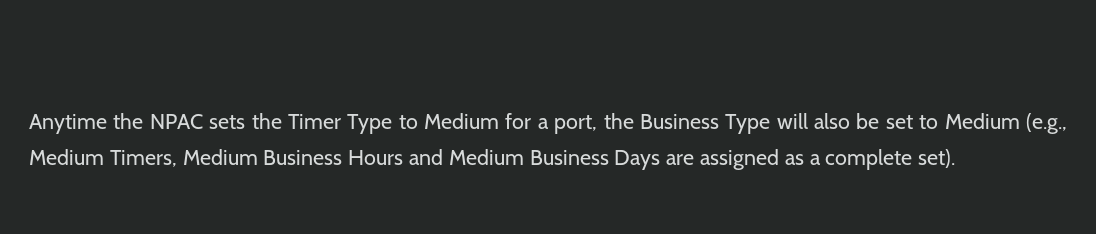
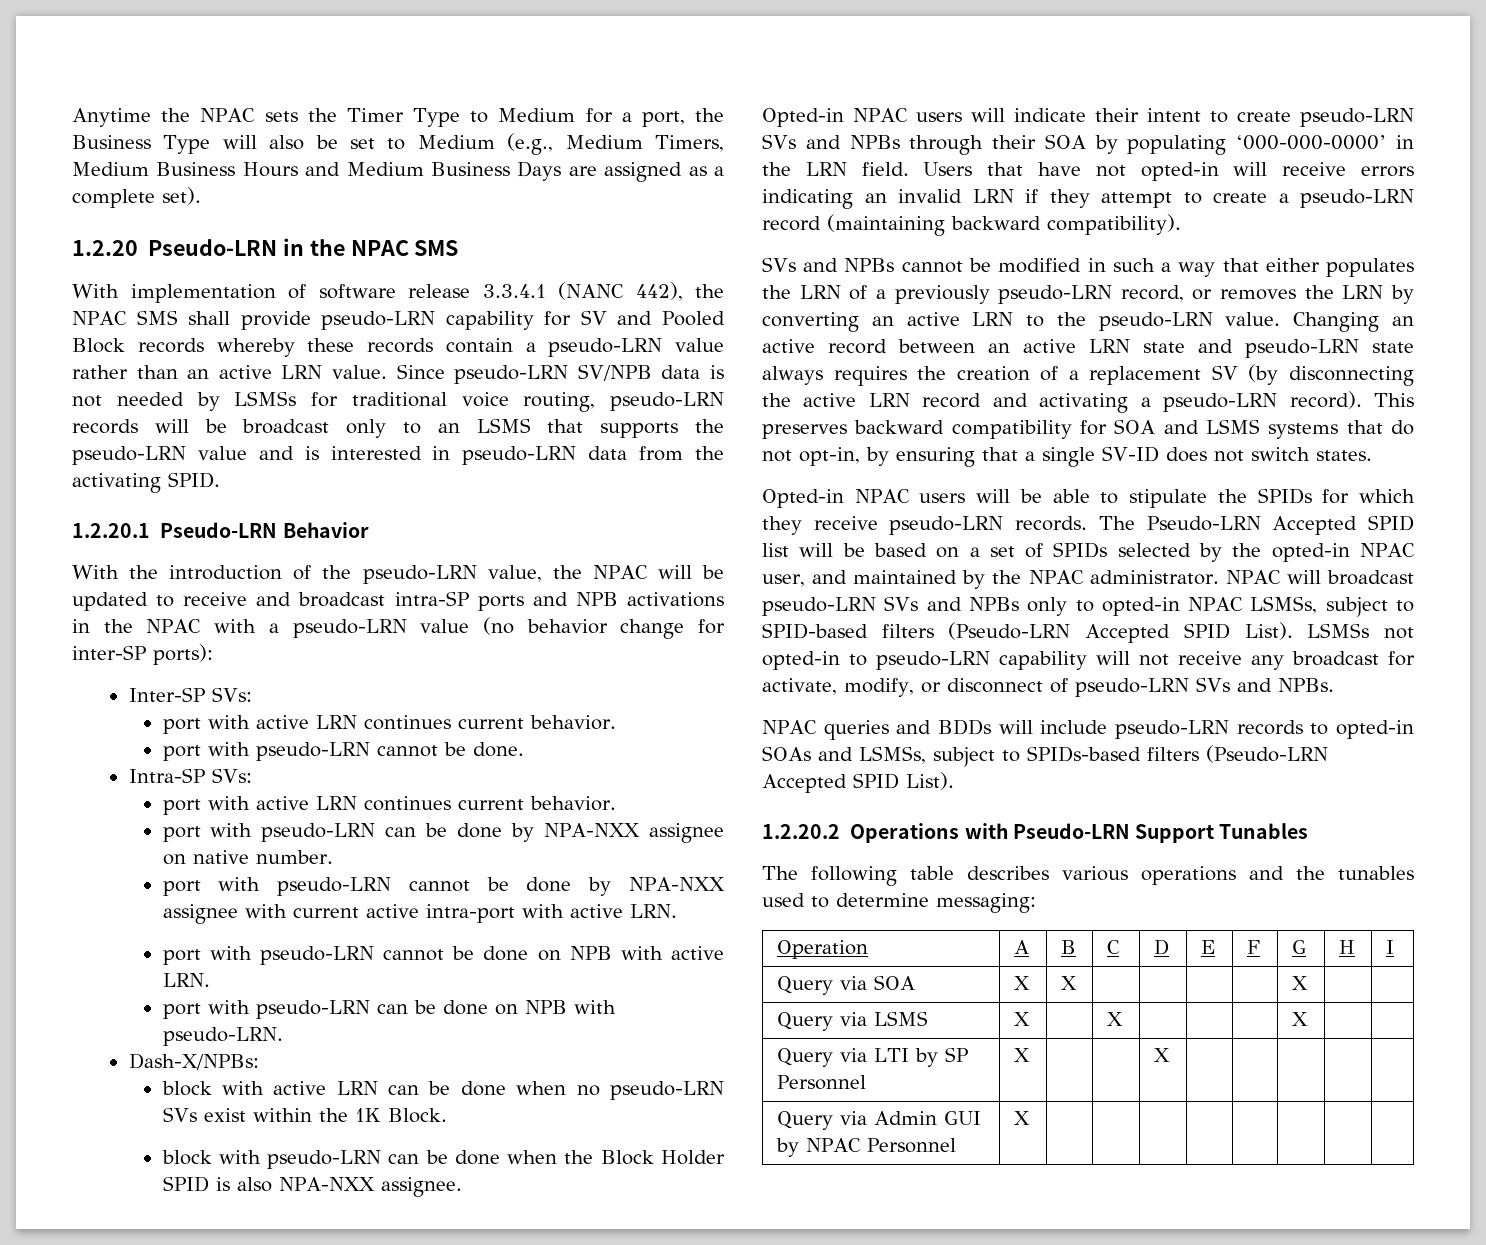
(956, 158) none -> [72,238,459,256] [72,282,724,303] [72,310,726,330] [72,338,724,357] [72,364,725,384] [72,391,724,412] [72,418,724,438] [72,446,725,465] [72,472,220,493] [72,522,369,538] [72,565,724,584] [72,591,724,611] [72,617,726,639] [72,644,213,665] [128,687,252,702] [162,715,616,734] [162,742,524,761] [128,768,252,783] [162,796,616,815] [162,823,725,843] [162,850,333,865] [162,877,726,896] [162,904,677,924] [162,946,725,965] [162,973,210,987] [162,1000,616,1019] [162,1027,283,1046] [128,1053,259,1070] [161,1081,724,1100] [162,1107,447,1123] [161,1150,726,1169] [162,1176,462,1197] [762,108,1414,127] [762,134,1414,155] [762,162,1414,181] [762,189,1414,209] [762,214,1181,236] [762,257,1414,277] [762,285,1414,304] [762,312,1414,332] [762,339,1414,358] [762,364,1414,386] [762,391,1414,413] [762,419,1414,439] [762,446,1372,467] [762,488,1415,508] [762,515,1414,535] [762,542,1416,562] [762,570,1414,589] [762,596,1414,617] [762,622,1414,643] [762,651,1415,670] [762,677,1334,697] [762,719,1414,740] [762,745,1328,767] [762,772,954,793] [762,823,1309,843] [762,866,1414,886] [762,893,1036,913] [777,940,869,959] [1014,940,1030,954] [1061,940,1077,954] [1107,940,1121,954] [1154,939,1170,955] [1201,940,1216,954] [1247,940,1261,954] [1292,940,1307,954] [1339,940,1356,954] [1386,940,1395,954] [777,975,916,995] [1014,976,1031,990] [1061,976,1078,990] [1292,976,1309,990] [777,1011,929,1031] [1014,1012,1031,1026] [1107,1012,1124,1026] [1292,1012,1309,1026] [777,1047,969,1067] [777,1075,867,1090] [1014,1048,1031,1062] [1154,1048,1171,1062] [777,1111,982,1130] [776,1138,957,1157] [1014,1111,1031,1125] // 1.2.20 Pseudo-LRN in the NPAC SMS // With implementation of software release 3.3.4.1 (NANC 442), the NPAC SMS shall provide pseudo-LRN capability for SV and Pooled Block records whereby these records contain a pseudo-LRN value rather than an active LRN value. Since pseudo-LRN SV/NPB data is not needed by LSMSs for traditional voice routing, pseudo-LRN records will be broadcast only to an LSMS that supports the pseudo-LRN value and is interested in pseudo-LRN data from the activating SPID. // 1.2.20.1 Pseudo-LRN Behavior // With the introduction of the pseudo-LRN value, the NPAC will be updated to receive and broadcast intra-SP ports and NPB activations in the NPAC with a pseudo-LRN value (no behavior change for inter-SP ports): // Inter-SP SVs: // port with active LRN continues current behavior. // port with pseudo-LRN cannot be done. // Intra-SP SVs: // port with active LRN continues current behavior. // port with pseudo-LRN can be done by NPA-NXX assignee on native number. // port with pseudo-LRN cannot be done by NPA-NXX assignee with current active intra-port with active LRN. // port with pseudo-LRN cannot be done on NPB with active LRN. // port with pseudo-LRN can be done on NPB with pseudo-LRN. // Dash-X/NPBs: // block with active LRN can be done when no pseudo-LRN SVs exist within the 1K Block. // block with pseudo-LRN can be done when the Block Holder SPID is also NPA-NXX assignee. // Opted-in NPAC users will indicate their intent to create pseudo-LRN SVs and NPBs through their SOA by populating ‘000-000-0000’ in the LRN field. Users that have not opted-in will receive errors indicating an invalid LRN if they attempt to create a pseudo-LRN record (maintaining backward compatibility). // SVs and NPBs cannot be modified in such a way that either populates the LRN of a previously pseudo-LRN record, or removes the LRN by converting an active LRN to the pseudo-LRN value. Changing an active record between an active LRN state and pseudo-LRN state always requires the creation of a replacement SV (by disconnecting the active LRN record and activating a pseudo-LRN record). This preserves backward compatibility for SOA and LSMS systems that do not opt-in, by ensuring that a single SV-ID does not switch states. // Opted-in NPAC users will be able to stipulate the SPIDs for which they receive pseudo-LRN records. The Pseudo-LRN Accepted SPID list will be based on a set of SPIDs selected by the opted-in NPAC user, and maintained by the NPAC administrator. NPAC will broadcast pseudo-LRN SVs and NPBs only to opted-in NPAC LSMSs, subject to SPID-based filters (Pseudo-LRN Accepted SPID List). LSMSs not opted-in to pseudo-LRN capability will not receive any broadcast for activate, modify, or disconnect of pseudo-LRN SVs and NPBs. // NPAC queries and BDDs will include pseudo-LRN records to opted-in SOAs and LSMSs, subject to SPIDs-based filters (Pseudo-LRN Accepted SPID List). // 1.2.20.2 Operations with Pseudo-LRN Support Tunables // The following table describes various operations and the tunables used to determine messaging: // Operation | A | B | C | D | E | F | G | H | I // Query via SOA | X | X | | | | | X | | // Query via LSMS | X | | X | | | | X | | // Query via LTI by SP Personnel | X | | | X | | | | | // Query via Admin GUI by NPAC Personnel | X | | | | | | | |

